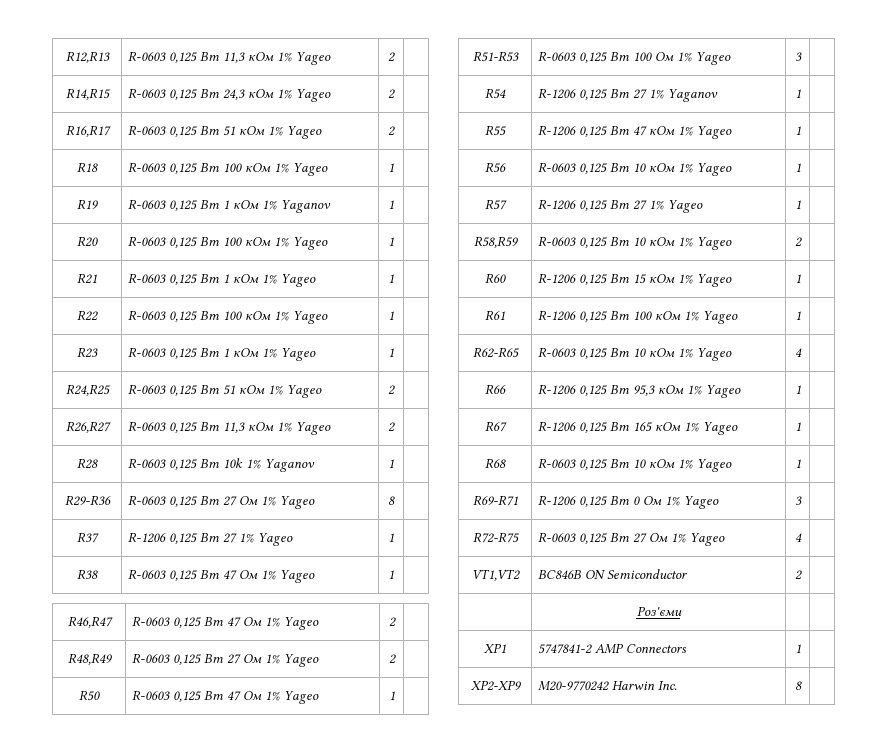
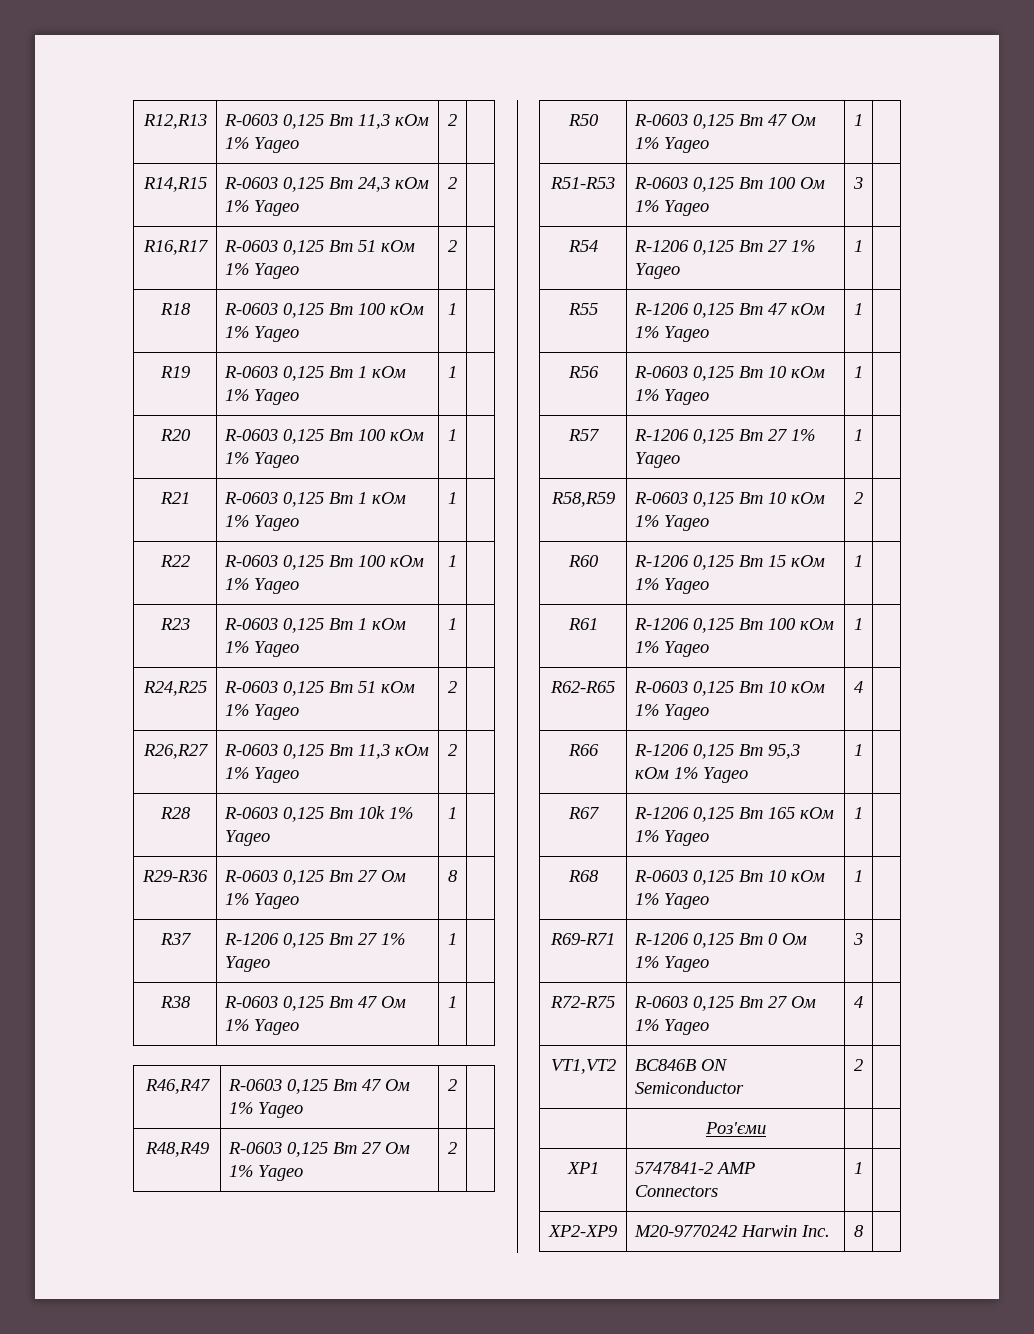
[281,200,332,213] Yaganov -> [254,389,300,405] Yageo
[265,459,316,472] Yaganov -> [225,830,271,846] Yageo
[668,89,719,102] Yaganov -> [635,263,681,279] Yageo

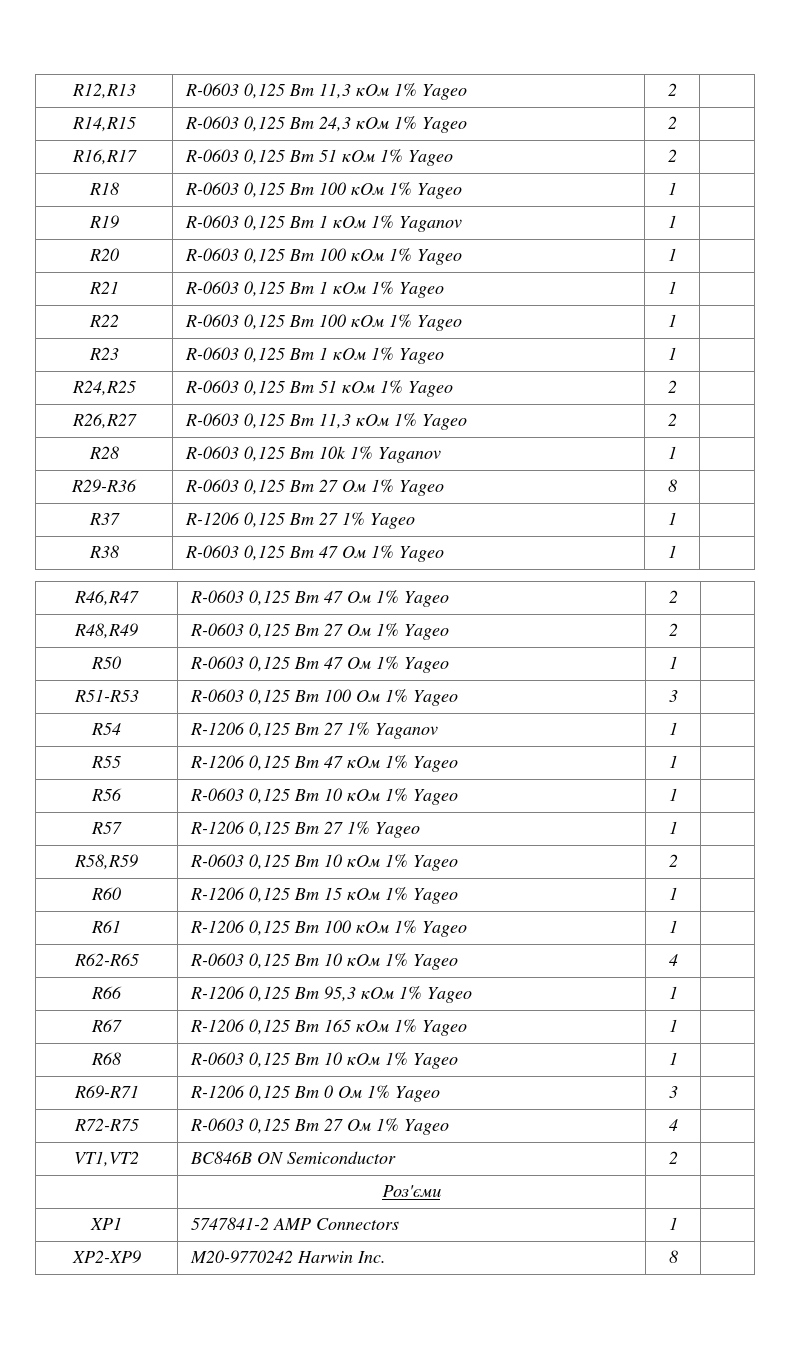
[254,389,300,405] Yageo -> [398,216,462,232] Yaganov
[225,830,271,846] Yageo -> [377,447,441,463] Yaganov
[635,263,681,279] Yageo -> [374,723,438,739] Yaganov

